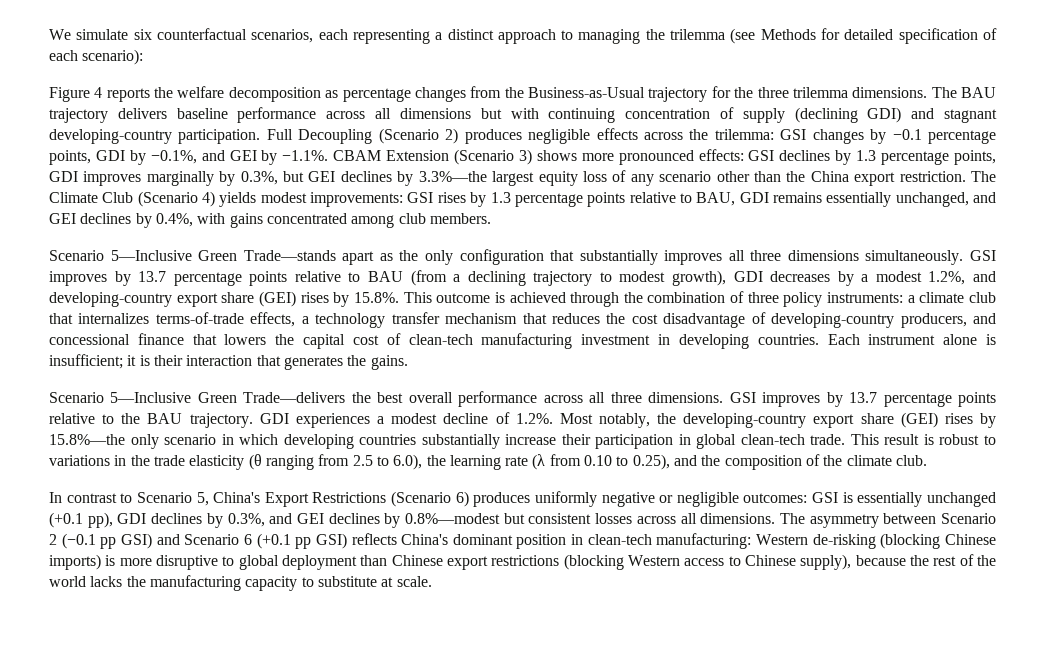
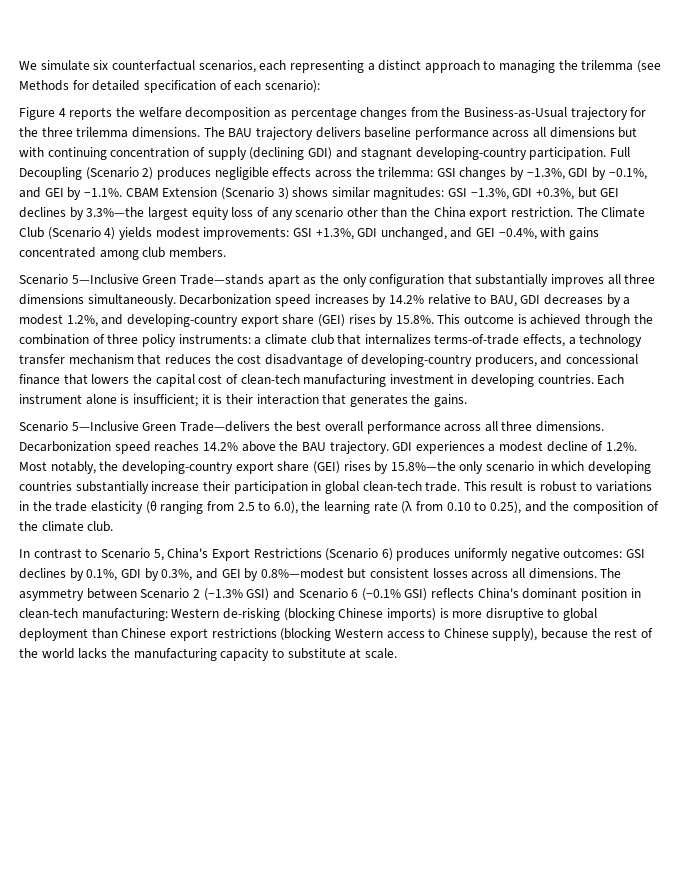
[892,129,996,144] [49,150,91,165] −0.1 percentage points, -> [526,168,565,180] −1.3%,
[581,149,997,165] [49,171,278,186] more pronounced effects: GSI declines by 1.3 percentage points, GDI improves marginally by 0.3%, -> [331,187,575,200] similar magnitudes: GSI −1.3%, GDI +0.3%,
[437,192,997,207] [49,213,193,228] rises by 1.3 percentage points relative to BAU, GDI remains essentially unchanged, and GEI declines by 0.4%, -> [315,227,537,240] +1.3%, GDI unchanged, and GEI −0.4%,
[970,250,996,261] [49,270,726,286] GSI improves by 13.7 percentage points relative to BAU (from a declining trajectory to modest growth), -> [179,294,517,307] Decarbonization speed increases by 14.2% relative to BAU,
[729,392,997,407] [49,413,115,424] GSI improves by 13.7 percentage points relative to -> [19,441,276,454] Decarbonization speed reaches 14.2% above
[659,492,997,507] [49,512,203,528] or negligible outcomes: GSI is essentially unchanged (+0.1 pp), GDI declines -> [563,548,646,558] [19,568,141,581] outcomes: GSI declines by 0.1%, GDI
[328,513,380,524] declines -> (241, 573) none
[61,533,117,549] (−0.1 pp -> [203,588,243,601] (−1.3%
[256,533,312,549] (+0.1 pp -> [361,588,401,601] (−0.1%

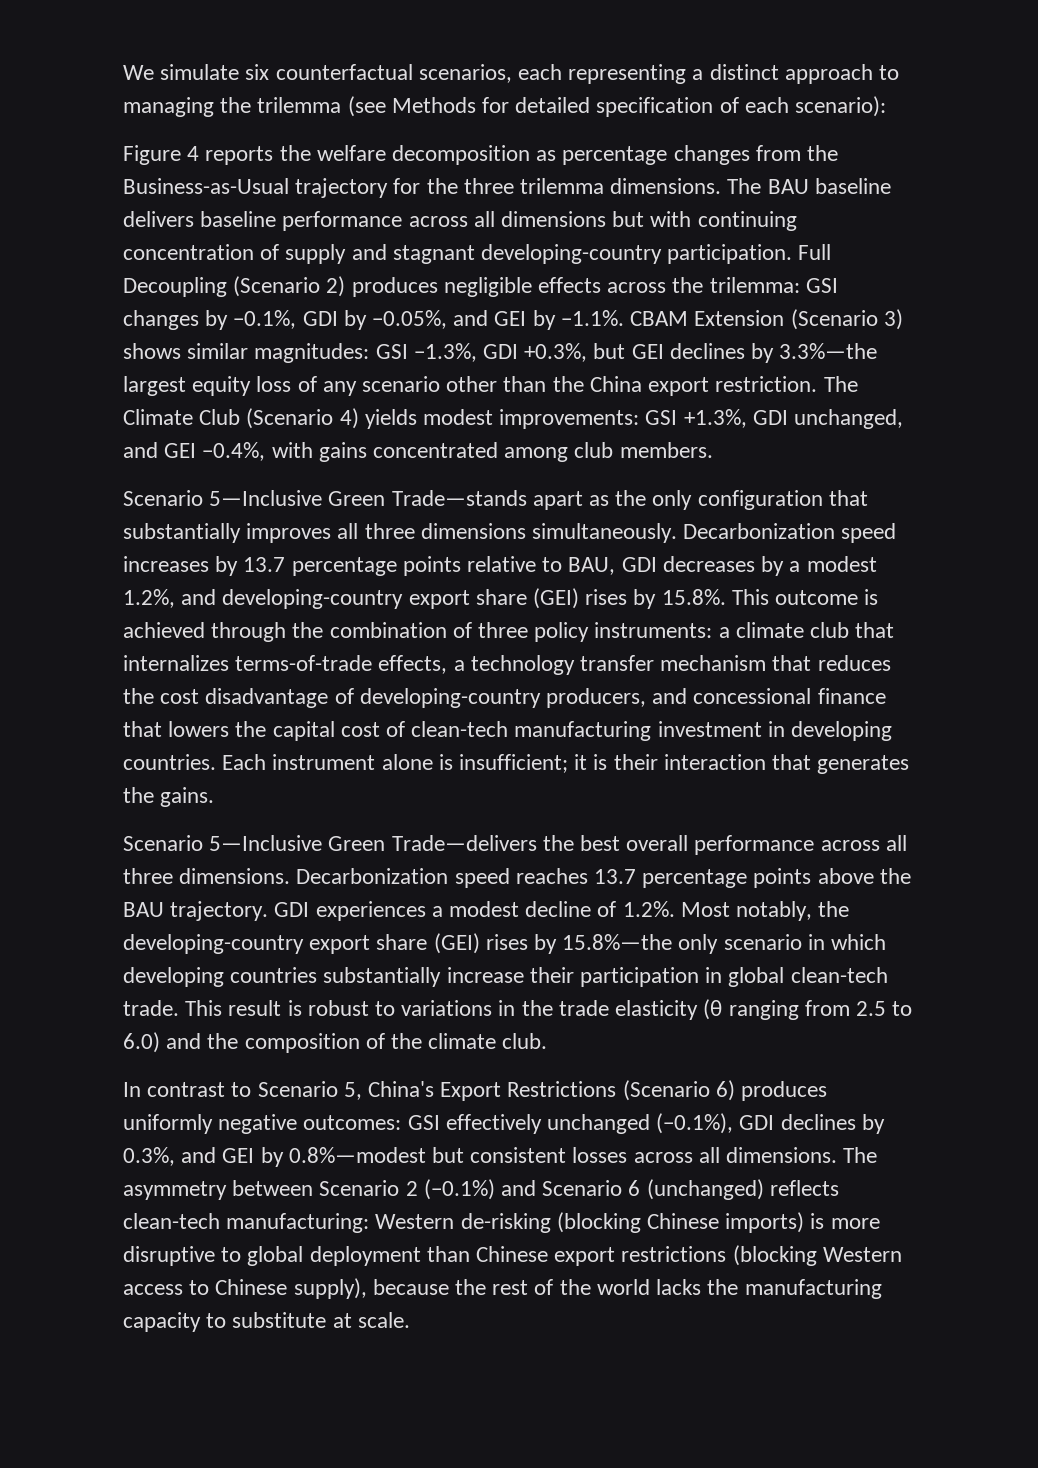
[255,127,313,140] trajectory -> [814,178,891,194] baseline
[249,147,332,160] (declining GDI) -> (347, 254) none
[526,167,647,180] −1.3%, GDI by −0.1%, -> [233,310,448,330] −0.1%, GDI by −0.05%,
[388,295,424,304] 14.2% -> [243,556,461,576] 13.7 percentage points
[202,442,238,451] 14.2% -> [594,868,812,888] 13.7 percentage points
[273,501,521,514] 6.0), the learning rate (λ from 0.10 to 0.25), -> [123,1032,160,1053] 6.0)
[19,568,141,581] declines by 0.1%, GDI -> [445,1113,856,1134] effectively unchanged (−0.1%), GDI declines
[203,588,270,601] (−1.3% GSI) -> [423,1179,495,1200] (−0.1%)
[361,588,641,601] (−0.1% GSI) reflects China's dominant position in -> [646,1179,839,1200] (unchanged) reflects

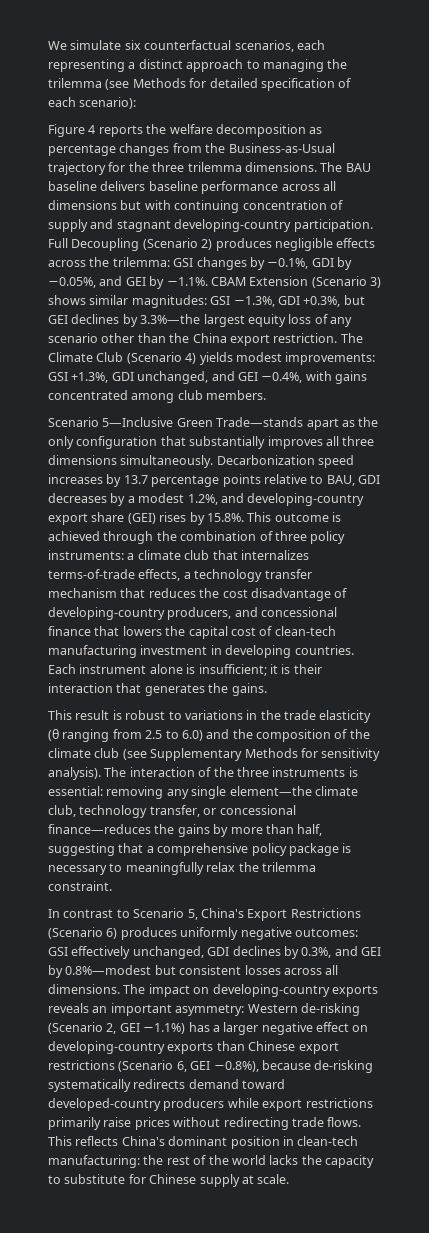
[123,835,907,855] [123,868,911,888] [123,901,850,921] [123,933,887,954] [123,967,888,987] [123,1000,179,1016] Scenario 5—Inclusive Green Trade—delivers the best overall performance across all three dimensions. Decarbonization speed reaches 13.7 percentage points above the BAU trajectory. GDI experiences a modest decline of 1.2%. Most notably, the developing-country export share (GEI) rises by 15.8%—the only scenario in which developing countries substantially increase their participation in global clean-tech trade. -> (267, 689) none
[502,1033,548,1049] club. -> [94,748,381,761] [48,767,358,780] [48,786,358,799] [48,805,296,818] [48,824,323,837] [48,843,352,856] [48,862,316,875] [48,881,112,891] club (see Supplementary Methods for sensitivity analysis). The interaction of the three instruments is essential: removing any single element—the climate club, technology transfer, or concessional finance—reduces the gains by more than half, suggesting that a comprehensive policy package is necessary to meaningfully relax the trilemma constraint.
[547,1113,734,1134] unchanged (−0.1%), -> [132,946,204,959] unchanged,
[123,1179,839,1200] [123,1212,880,1233] [123,1245,902,1266] [123,1278,449,1299] asymmetry between Scenario 2 (−0.1%) and Scenario 6 (unchanged) reflects clean-tech manufacturing: Western de-risking (blocking Chinese imports) is more disruptive to global deployment than Chinese export restrictions (blocking Western access to Chinese supply), because -> [148,984,378,997] [48,1003,360,1016] [48,1022,369,1035] [48,1041,339,1054] [48,1060,374,1073] [48,1079,286,1092] [48,1098,373,1111] [48,1117,362,1130] [48,1136,359,1149] [48,1155,140,1168] impact on developing-country exports reveals an important asymmetry: Western de-risking (Scenario 2, GEI −1.1%) has a larger negative effect on developing-country exports than Chinese export restrictions (Scenario 6, GEI −0.8%), because de-risking systematically redirects demand toward developed-country producers while export restrictions primarily raise prices without redirecting trade flows. This reflects China's dominant position in clean-tech manufacturing:
[744,1279,882,1299] manufacturing -> (322, 1160) none
(327, 1320) none -> [128,1174,240,1187] for Chinese supply

